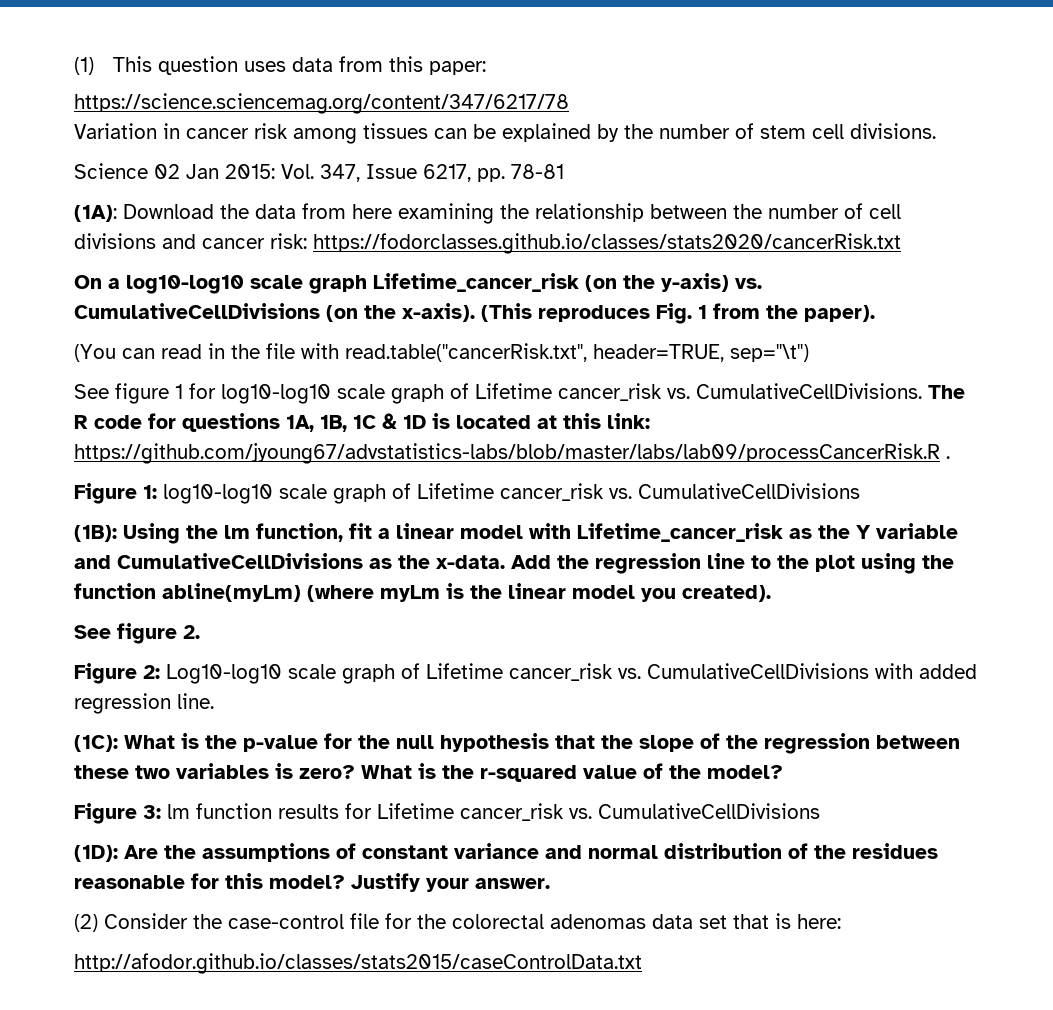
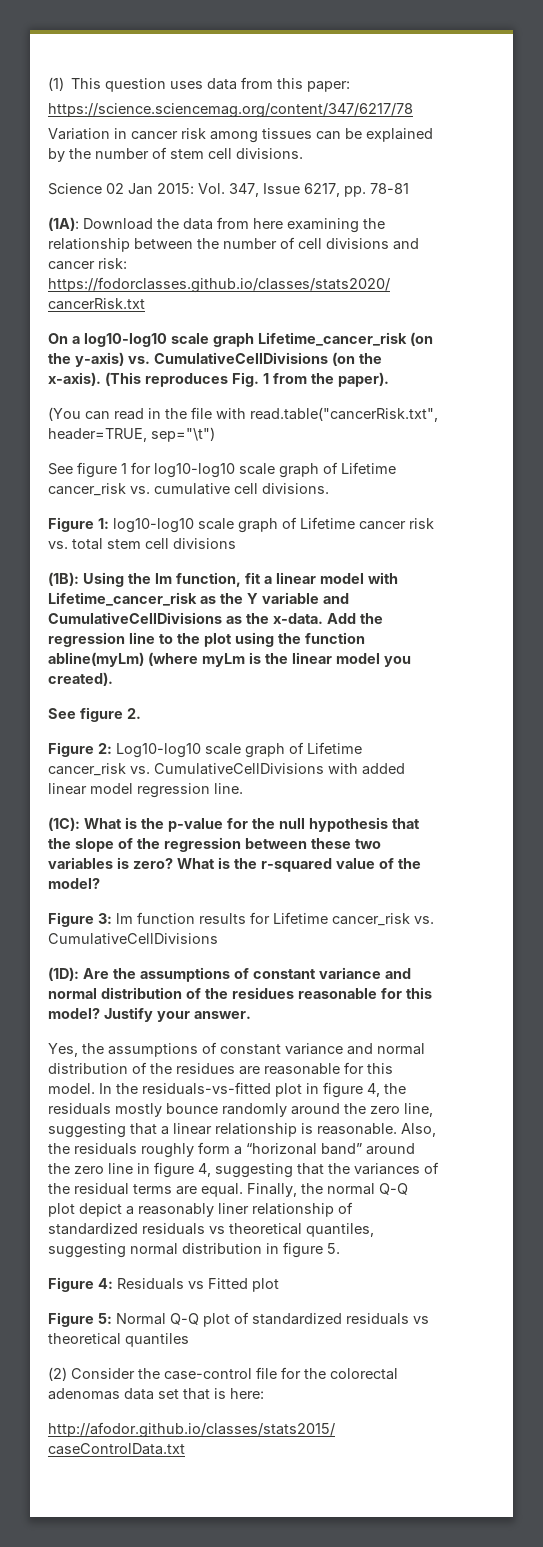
[696,383,965,399] [74,413,650,432] [74,443,950,464] CumulativeCellDivisions. The R code for questions 1A, 1B, 1C & 1D is located at this link: https://github.com/jyoung67/advstatistics-labs/blob/master/labs/lab09/processCancerRisk.R . -> [154,483,329,495] cumulative cell divisions.
[500,483,860,501] cancer_risk vs. CumulativeCellDivisions -> [359,518,434,530] [48,538,236,550] cancer risk vs. total stem cell divisions
(977, 671) none -> [48,783,133,795] linear model
(550, 883) none -> [48,1042,425,1057] [48,1062,393,1075] [48,1082,406,1098] [48,1103,433,1117] [48,1123,436,1138] [48,1142,415,1158] [48,1162,439,1178] [48,1183,408,1197] [48,1202,353,1217] [48,1223,374,1237] [48,1242,340,1258] [48,1277,279,1292] [48,1312,429,1327] [48,1333,189,1347] // Yes, the assumptions of constant variance and normal distribution of the residues are reasonable for this model. In the residuals-vs-fitted plot in figure 4, the residuals mostly bounce randomly around the zero line, suggesting that a linear relationship is reasonable. Also, the residuals roughly form a “horizonal band” around the zero line in figure 4, suggesting that the variances of the residual terms are equal. Finally, the normal Q-Q plot depict a reasonably liner relationship of standardized residuals vs theoretical quantiles, suggesting normal distribution in figure 5. // Figure 4: Residuals vs Fitted plot // Figure 5: Normal Q-Q plot of standardized residuals vs theoretical quantiles

